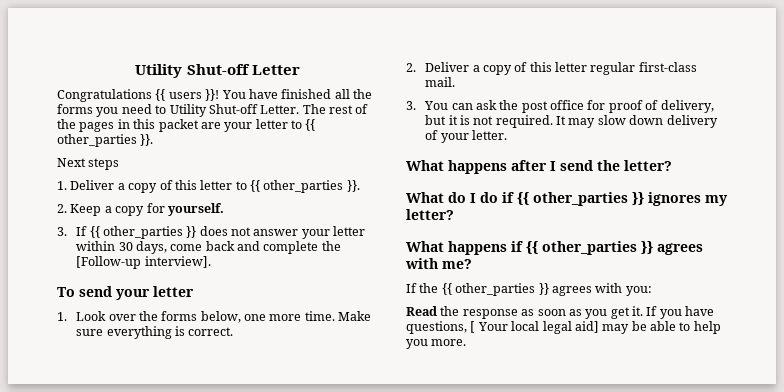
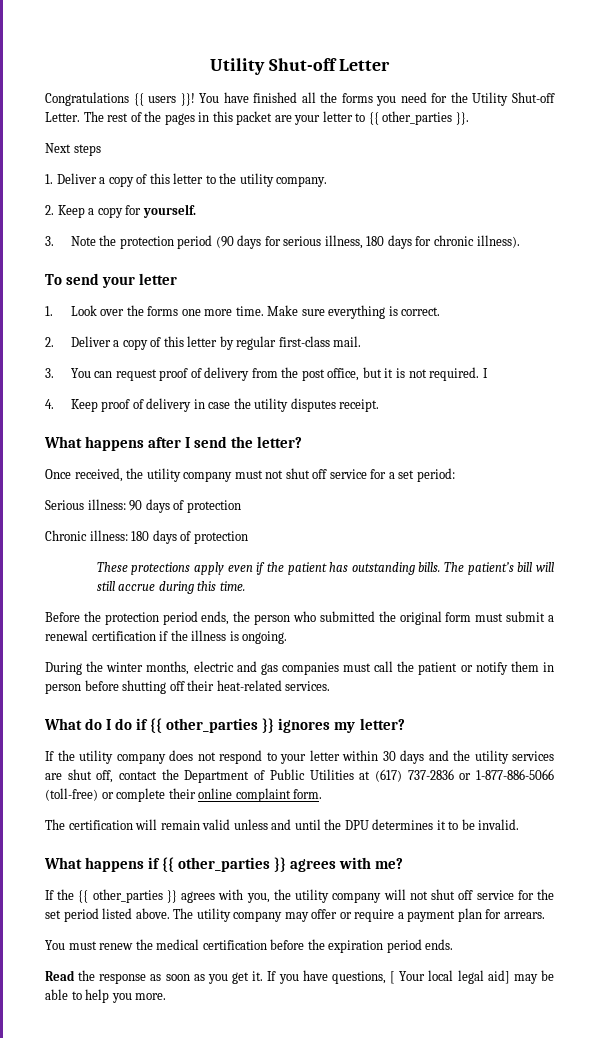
[155,105,167,114] to -> [431,92,468,103] for the
[250,180,360,193] {{ other_parties }}. -> [219,173,328,187] the utility company.
[76,226,366,239] [76,241,341,254] [76,256,211,269] If {{ other_parties }} does not answer your letter within 30 days, come back and complete the [Follow-up interview]. -> [70,235,520,249] Note the protection period (90 days for serious illness, 180 days for chronic illness).
[200,311,241,323] below, -> (179, 311) none
(588, 67) none -> [219,336,234,350] by
[475,100,714,113] ask the post office for proof of delivery, -> [115,367,360,381] request proof of delivery from the post office,
[556,115,718,128] [425,130,507,143] It may slow down delivery of your letter. -> [482,368,488,378] [45,398,380,412] I // 4. Keep proof of delivery in case the utility disputes receipt.
(672, 165) none -> [45,468,455,482] [45,499,241,513] [45,530,248,544] [96,562,554,575] [96,581,245,594] [45,611,554,625] [45,630,288,644] [45,661,554,675] [45,680,331,694] // Once received, the utility company must not shut off service for a set period: // Serious illness: 90 days of protection // Chronic illness: 180 days of protection // These protections apply even if the patient has outstanding bills. The patient’s bill will still accrue during this time. // Before the protection period ends, the person who submitted the original form must submit a renewal certification if the illness is ongoing. // During the winter months, electric and gas companies must call the patient or notify them in person before shutting off their heat-related services.
(454, 214) none -> [45,750,554,764] [45,769,554,783] [45,788,323,802] [45,819,520,830] // If the utility company does not respond to your letter within 30 days and the utility services are shut off, contact the Department of Public Utilities at (617) 737-2836 or 1-877-886-5066 (toll-free) or complete their online complaint form. // The certification will remain valid unless and until the DPU determines it to be invalid.
[625,286,652,296] you: -> [246,889,555,903] [45,908,545,922] [45,939,454,953] you, the utility company will not shut off service for the set period listed above. The utility company may offer or require a payment plan for arrears. // You must renew the medical certification before the expiration period ends.

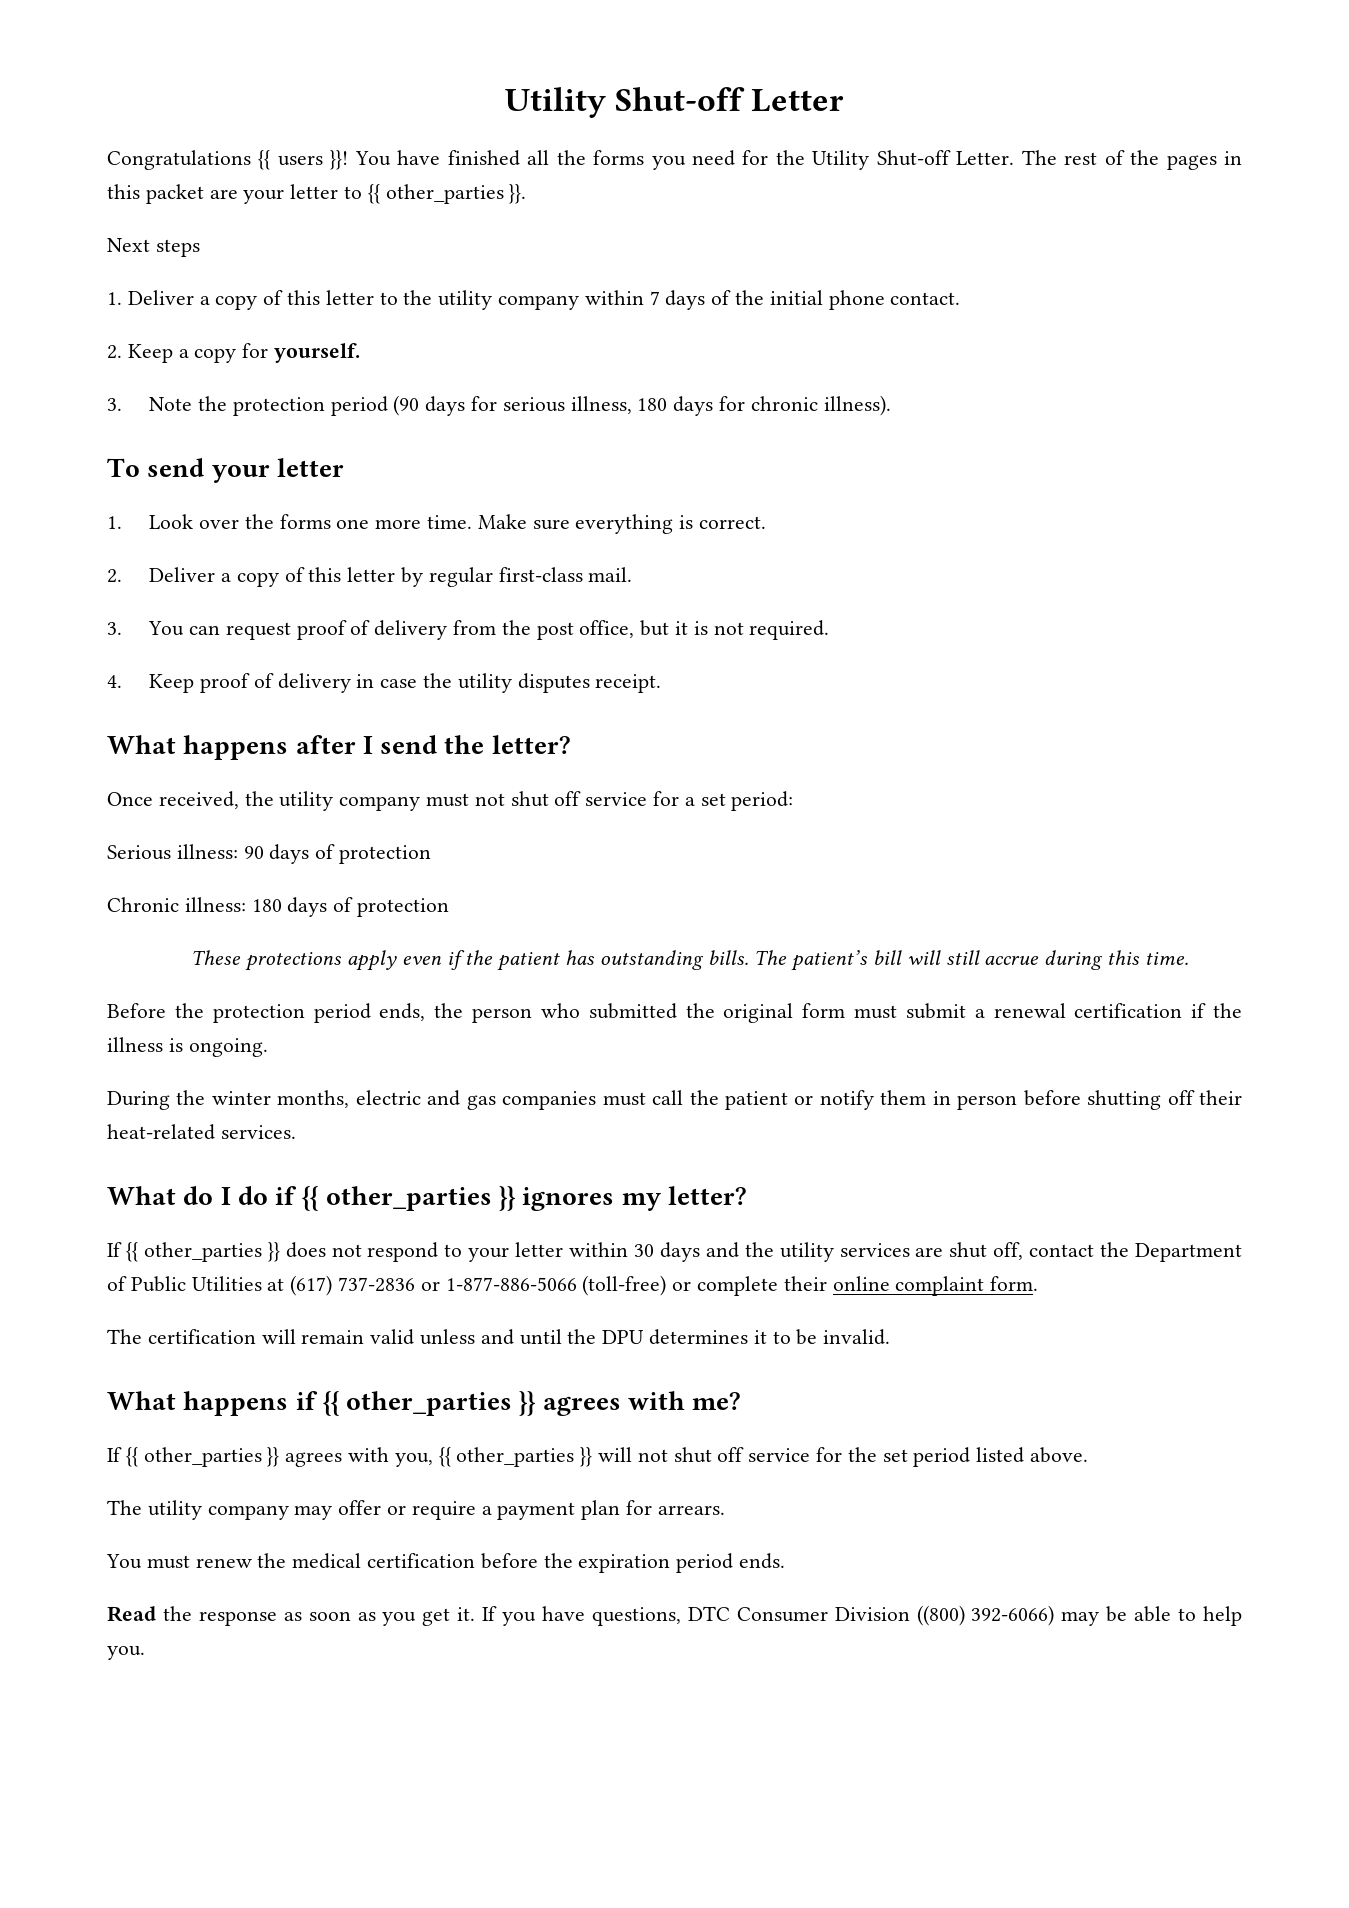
[276,176,328,187] company. -> [498,290,961,310] company within 7 days of the initial phone contact.
[482,368,488,378] I -> (830, 630) none
[57,750,166,764] the utility company -> [125,1242,280,1262] {{ other_parties }}
[57,889,75,900] the -> (122, 1454) none
[273,889,382,903] the utility company -> [438,1447,593,1467] {{ other_parties }}
(170, 913) none -> (1089, 1455) //
[390,970,510,984] [ Your local legal aid] -> [687,1605,1055,1626] DTC Consumer Division ((800) 392-6066)
[111,993,167,1003] you more. -> [107,1646,145,1660] you.

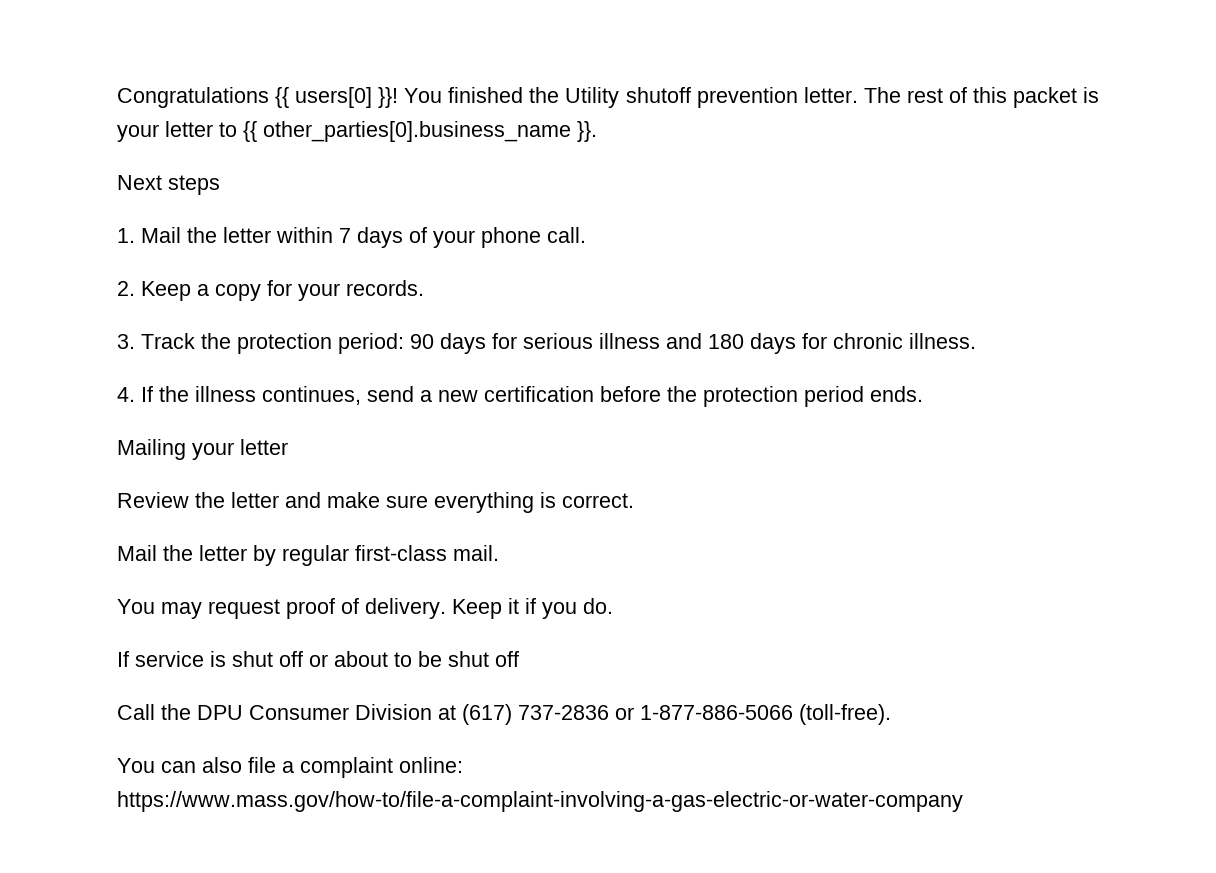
[504,87,845,118] Utility Shut-off Letter // -> (117, 97) none
[277,155,323,166] users -> [295,87,373,108] users[0]
[397,150,1243,170] have finished all the forms you need for the Utility Shut-off Letter. The rest of the pages in -> [448,87,967,108] finished the Utility shutoff prevention letter. The rest of
[209,189,238,199] are -> [1083,87,1099,103] is
[385,184,504,204] other_parties -> [263,121,571,142] other_parties[0].business_name
[127,290,961,310] Deliver a copy of this letter to the utility company within 7 days of the initial phone contact. -> [141,227,586,248] Mail the letter within 7 days of your phone call.
[274,343,361,363] [107,395,420,416] yourself. // 3. Note the protection period (90 -> [298,280,424,301] [117,333,434,354] your records. // 3. Track the protection period: 90
[570,396,632,414] illness, -> [599,333,702,349] illness and
[823,395,891,416] [107,458,344,483] [107,514,767,534] [107,567,342,587] illness). // To send your letter // 1. Look over the forms one more time. Make sure everything is correct. // 2. Deliver a copy of this -> [909,333,976,349] [117,386,923,407] [117,439,288,460] [117,492,634,513] [117,545,193,561] illness. // 4. If the illness continues, send a new certification before the protection period ends. // Mailing your letter // Review the letter and make sure everything is correct. // Mail the
[107,620,830,640] [107,673,662,693] [107,735,571,760] [107,791,794,811] [107,844,432,864] [107,897,450,917] [191,950,1189,971] [107,1003,1242,1023] [107,1037,268,1057] [107,1090,1243,1110] [107,1124,296,1140] [107,1186,747,1211] [107,1242,1242,1262] [107,1276,262,1292] 3. You can request proof of delivery from the post office, but it is not required. // 4. Keep proof of delivery in case the utility disputes receipt. // What happens after I send the letter? // Once received, the utility company must not shut off service for a set period: // Serious illness: 90 days of protection // Chronic illness: 180 days of protection // These protections apply even if the patient has outstanding bills. The patient’s bill will still accrue during this time. // Before the protection period ends, the person who submitted the original form must submit a renewal certification if the illness is ongoing. // During the winter months, electric and gas companies must call the patient or notify them in person before shutting off their heat-related services. // What do I do if {{ other_parties }} ignores my letter? // If {{ other_parties }} does not respond to your letter within 30 days and the utility services are shut off, contact the Department of Public Utilities -> [117,598,613,619] [117,651,519,667] [117,704,432,720] You may request proof of delivery. Keep it if you do. // If service is shut off or about to be shut off // Call the DPU Consumer Division
[582,1275,1039,1296] [107,1329,891,1345] [107,1391,742,1416] [107,1447,1089,1467] [107,1500,725,1520] [106,1553,786,1573] [107,1605,1242,1626] [107,1646,145,1660] (toll-free) or complete their online complaint form. // The certification will remain valid unless and until the DPU determines it to be invalid. // What happens if {{ other_parties }} agrees with me? // If {{ other_parties }} agrees with you, {{ other_parties }} will not shut off service for the set period listed above. // The utility company may offer or require a payment plan for arrears. // You must renew the medical certification before the expiration period ends. // Read the response as soon as you get it. If you have questions, DTC Consumer Division ((800) 392-6066) may be able to help you. -> [799,704,891,725] [117,757,463,778] [117,791,963,812] (toll-free). // You can also file a complaint online: https://www.mass.gov/how-to/file-a-complaint-involving-a-gas-electric-or-water-company

